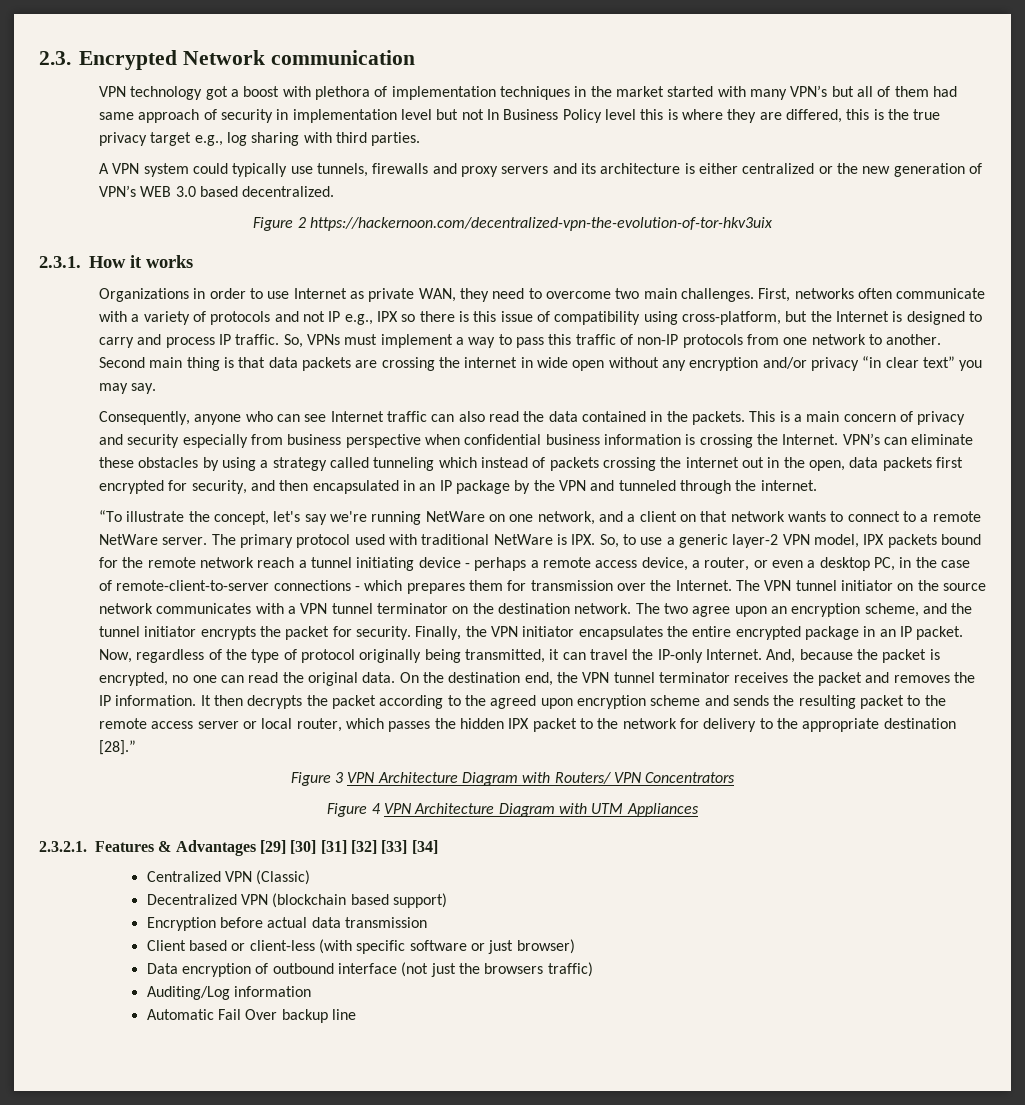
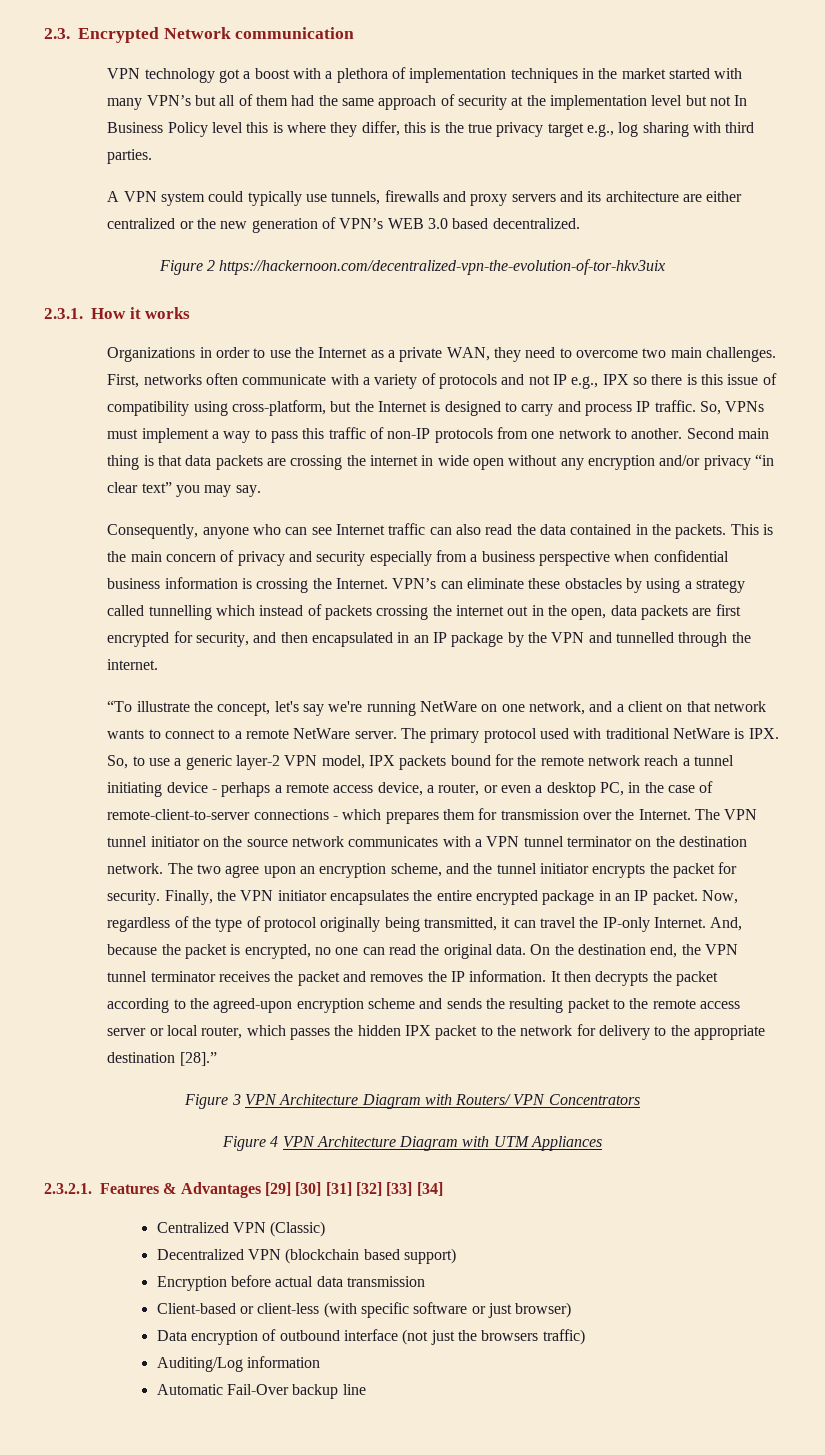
(311, 91) none -> [325,71,333,79] a
(957, 91) none -> [318,95,338,106] the
[276,109,289,120] in -> [511,95,546,106] at the
[759,109,842,123] are differed, -> [361,121,400,136] differ,
[684,163,695,174] is -> [682,194,702,202] are
(290, 295) none -> [295,347,315,358] the
(365, 295) none -> [388,350,396,358] a
[793,414,802,422] a -> [107,551,127,562] the
(284, 439) none -> [470,554,478,562] a
[373,457,435,471] tunneling -> [148,605,212,620] tunnelling
(932, 464) none -> [692,608,712,616] are
[618,480,676,491] tunneled -> [615,632,674,643] tunnelled
[490,695,573,709] agreed upon -> [213,998,293,1013] agreed-upon
[146,940,228,951] Client based -> [156,1303,236,1314] Client-based
[218,1009,278,1020] Fail Over -> [227,1384,290,1395] Fail-Over

